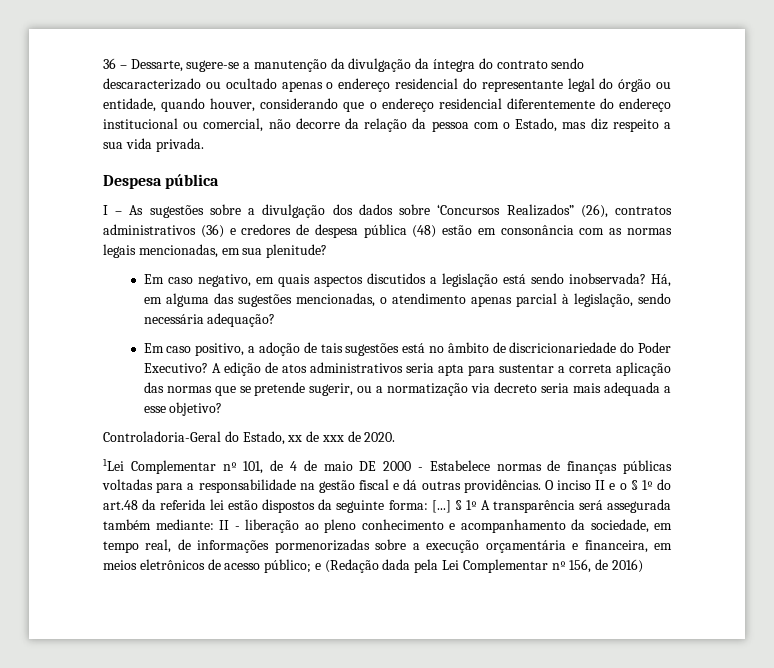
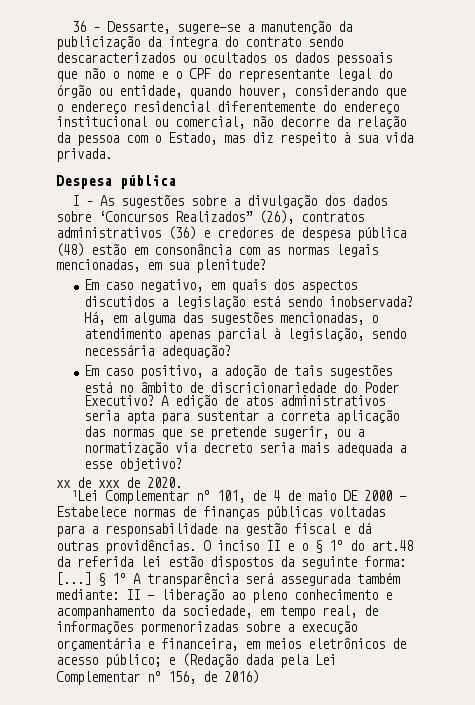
[348,58,412,72] divulgação -> [56,36,140,50] publicização
[103,78,458,92] descaracterizado ou ocultado apenas o endereço residencial -> [56,52,392,66] [56,68,211,82] descaracterizados ou ocultados os dados pessoais que não o nome e o CPF
[664,122,671,129] a -> [343,131,350,143] à
(310, 280) none -> [272,279,294,290] dos
[103,431,285,445] Controladoria-Geral do Estado, -> (182, 464) none

